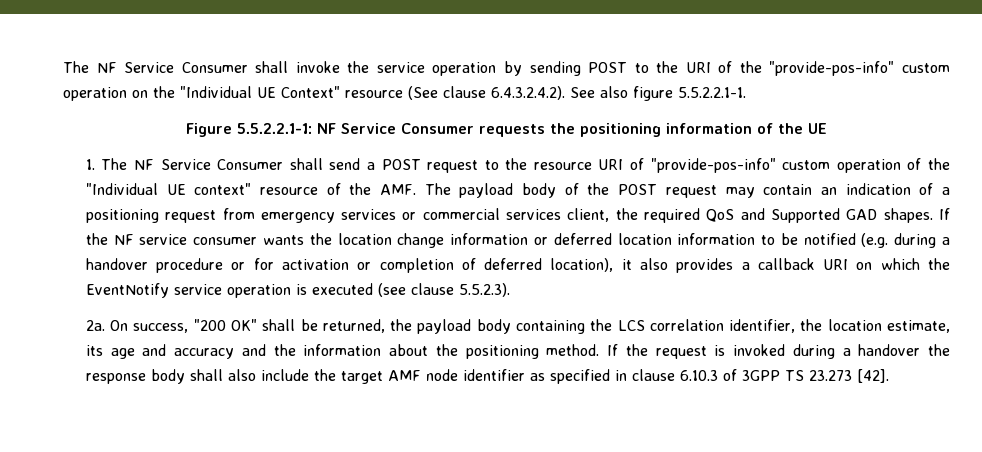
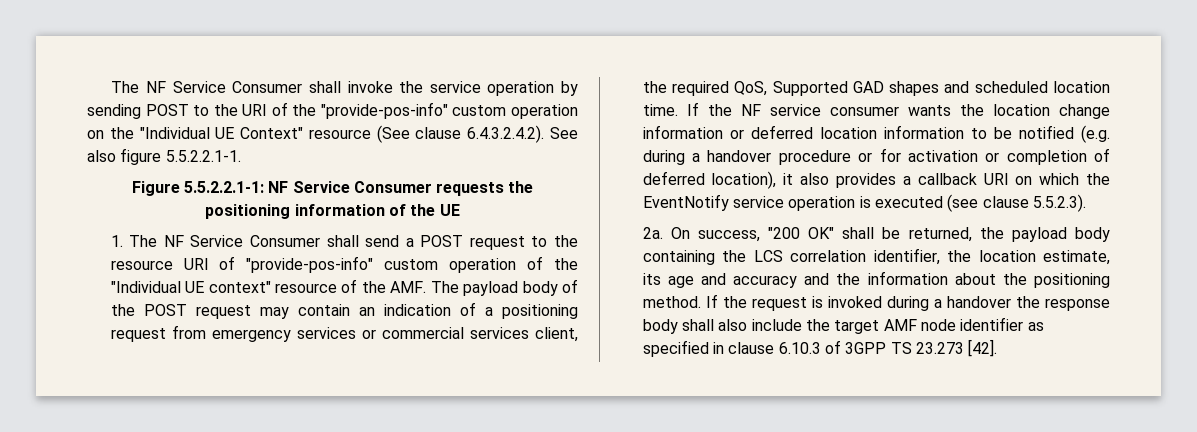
[706,208,933,223] QoS and Supported GAD shapes. -> [734,81,1110,96] [642,104,678,116] QoS, Supported GAD shapes and scheduled location time.

